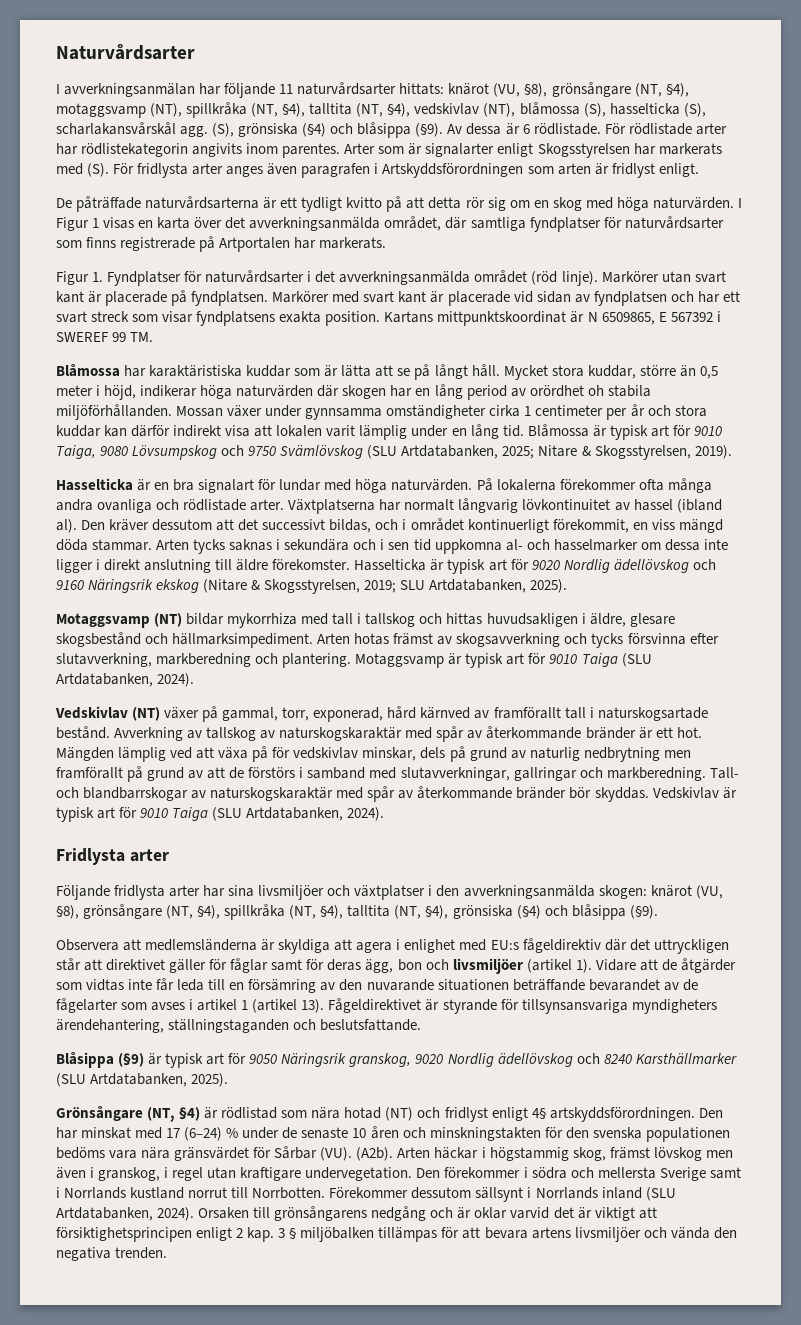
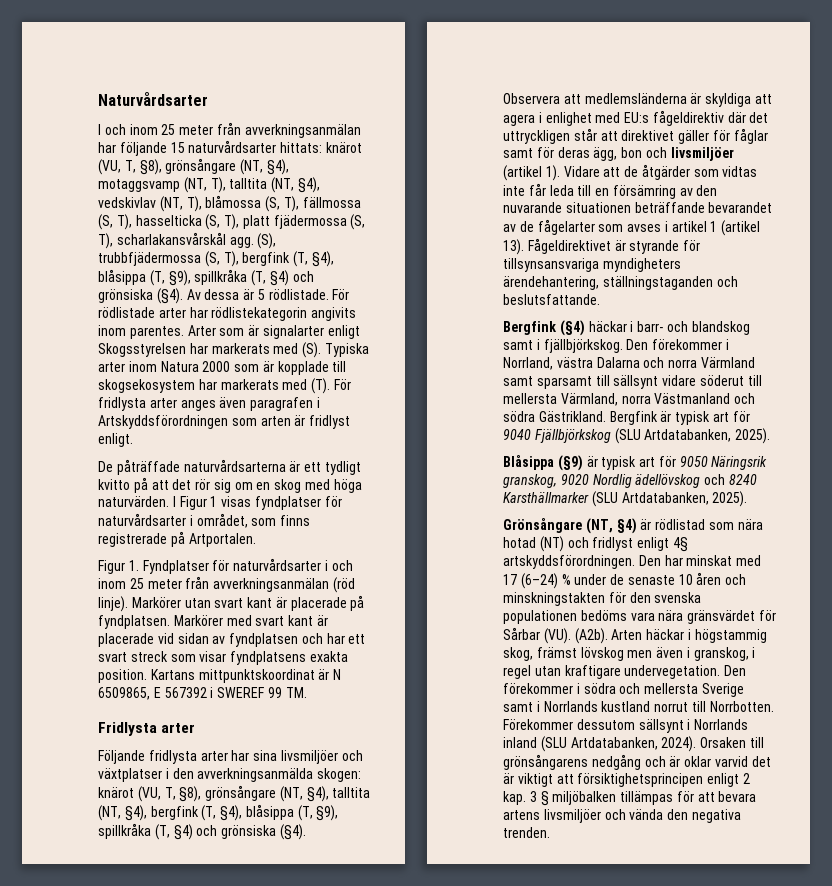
(60, 89) none -> [104,122,241,135] och inom 25 meter från
[279,84,294,94] 11 -> [170,142,185,153] 15
(521, 90) none -> [124,160,136,173] T,
[150,102,706,118] [56,122,444,138] (NT), spillkråka (NT, §4), talltita (NT, §4), vedskivlav (NT), blåmossa (S), hasselticka (S), scharlakansvårskål agg. (S), grönsiska (§4) och blåsippa (§9). -> [183,177,320,193] [98,195,361,212] [98,214,366,230] [98,232,277,249] [98,251,334,267] [98,269,314,286] [98,288,183,304] (NT, T), talltita (NT, §4), vedskivlav (NT, T), blåmossa (S, T), fällmossa (S, T), hasselticka (S, T), platt fjädermossa (S, T), scharlakansvårskål agg. (S), trubbfjädermossa (S, T), bergfink (T, §4), blåsippa (T, §9), spillkråka (T, §4) och grönsiska (§4).
[522,124,530,134] 6 -> [257,289,265,300] 5
(110, 170) none -> [324,343,369,357] [98,361,347,375] [98,378,331,394] Typiska arter inom Natura 2000 som är kopplade till skogsekosystem har markerats med (T).
[428,197,462,209] detta -> [172,479,192,490] det
[138,216,526,231] en karta över det avverkningsanmälda området, där samtliga -> (252, 501) none
(724, 222) none -> [189,513,248,528] i området,
[219,237,387,252] Artportalen har markerats. -> [188,533,256,547] Artportalen.
[315,270,528,285] det avverkningsanmälda området -> [331,560,353,571] [98,576,330,592] och inom 25 meter från avverkningsanmälan
[56,364,718,380] [56,384,651,400] [56,404,707,420] [56,424,722,440] [56,445,732,460] [56,478,712,493] [56,498,722,514] [56,518,723,533] [56,539,728,554] [56,559,716,574] [56,579,568,594] [56,613,675,628] [56,632,719,648] [56,653,652,668] [56,673,195,687] [55,706,708,722] [56,726,702,742] [56,746,691,762] [56,766,739,782] [56,786,737,802] [56,807,385,822] // Blåmossa har karaktäristiska kuddar som är lätta att se på långt håll. Mycket stora kuddar, större än 0,5 meter i höjd, indikerar höga naturvärden där skogen har en lång period av orördhet oh stabila miljöförhållanden. Mossan växer under gynnsamma omständigheter cirka 1 centimeter per år och stora kuddar kan därför indirekt visa att lokalen varit lämplig under en lång tid. Blåmossa är typisk art för 9010 Taiga, 9080 Lövsumpskog och 9750 Svämlövskog (SLU Artdatabanken, 2025; Nitare & Skogsstyrelsen, 2019). // Hasselticka är en bra signalart för lundar med höga naturvärden. På lokalerna förekommer ofta många andra ovanliga och rödlistade arter. Växtplatserna har normalt långvarig lövkontinuitet av hassel (ibland al). Den kräver dessutom att det successivt bildas, och i området kontinuerligt förekommit, en viss mängd döda stammar. Arten tycks saknas i sekundära och i sen tid uppkomna al- och hasselmarker om dessa inte ligger i direkt anslutning till äldre förekomster. Hasselticka är typisk art för 9020 Nordlig ädellövskog och 9160 Näringsrik ekskog (Nitare & Skogsstyrelsen, 2019; SLU Artdatabanken, 2025). // Motaggsvamp (NT) bildar mykorrhiza med tall i tallskog och hittas huvudsakligen i äldre, glesare skogsbestånd och hällmarksimpediment. Arten hotas främst av skogsavverkning och tycks försvinna efter slutavverkning, markberedning och plantering. Motaggsvamp är typisk art för 9010 Taiga (SLU Artdatabanken, 2024). // Vedskivlav (NT) växer på gammal, torr, exponerad, hård kärnved av framförallt tall i naturskogsartade bestånd. Avverkning av tallskog av naturskogskaraktär med spår av återkommande bränder är ett hot. Mängden lämplig ved att växa på för vedskivlav minskar, dels på grund av naturlig nedbrytning men framförallt på grund av att de förstörs i samband med slutavverkningar, gallringar och markberedning. Tall- och blandbarrskogar av naturskogskaraktär med spår av återkommande bränder bör skyddas. Vedskivlav är typisk art för 9010 Taiga (SLU Artdatabanken, 2024). -> (307, 692) none
[56,904,658,920] §8), grönsångare (NT, §4), spillkråka (NT, §4), talltita (NT, §4), grönsiska (§4) och blåsippa (§9). -> [164,785,371,802] [98,804,339,821] [98,823,306,840] T, §8), grönsångare (NT, §4), talltita (NT, §4), bergfink (T, §4), blåsippa (T, §9), spillkråka (T, §4) och grönsiska (§4).
(422, 1025) none -> [503,320,750,336] [503,339,729,353] [503,357,755,370] [503,375,762,389] [503,393,756,406] [503,411,750,425] [503,428,771,444] // Bergfink (§4) häckar i barr- och blandskog samt i fjällbjörkskog. Den förekommer i Norrland, västra Dalarna och norra Värmland samt sparsamt till sällsynt vidare söderut till mellersta Värmland, norra Västmanland och södra Gästrikland. Bergfink är typisk art för 9040 Fjällbjörkskog (SLU Artdatabanken, 2025).

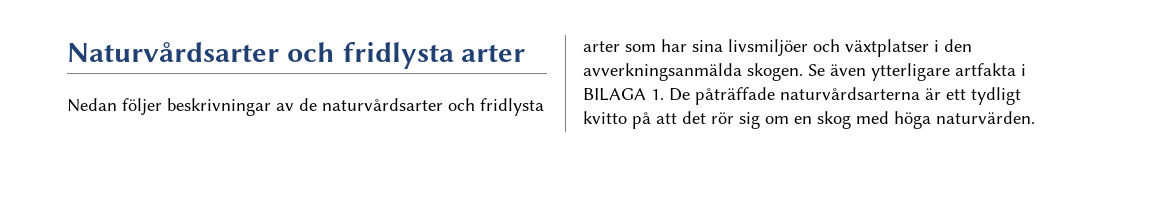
[98,122,361,138] [98,140,362,156] [98,158,289,175] [98,177,320,193] [98,195,361,212] [98,214,366,230] [98,232,277,249] [98,251,334,267] [98,269,314,286] [98,288,350,304] [98,307,357,321] [98,325,360,339] [98,342,369,358] [98,361,347,375] [98,378,351,394] [98,397,320,411] [98,415,351,429] [98,433,133,447] // I och inom 25 meter från avverkningsanmälan har följande 15 naturvårdsarter hittats: knärot (VU, T, §8), grönsångare (NT, §4), motaggsvamp (NT, T), talltita (NT, §4), vedskivlav (NT, T), blåmossa (S, T), fällmossa (S, T), hasselticka (S, T), platt fjädermossa (S, T), scharlakansvårskål agg. (S), trubbfjädermossa (S, T), bergfink (T, §4), blåsippa (T, §9), spillkråka (T, §4) och grönsiska (§4). Av dessa är 5 rödlistade. För rödlistade arter har rödlistekategorin angivits inom parentes. Arter som är signalarter enligt Skogsstyrelsen har markerats med (S). Typiska arter inom Natura 2000 som är kopplade till skogsekosystem har markerats med (T). För fridlysta arter anges även paragrafen i Artskyddsförordningen som arten är fridlyst enligt. // -> [286,42,526,69] [67,98,544,116] [583,39,972,57] [583,63,1026,81] [583,88,664,101] och fridlysta arter // Nedan följer beskrivningar av de naturvårdsarter och fridlysta arter som har sina livsmiljöer och växtplatser i den avverkningsanmälda skogen. Se även ytterligare artfakta i BILAGA 1.
[172,496,342,510] [98,513,311,528] [98,531,256,547] [98,558,353,574] [98,576,355,593] [98,595,365,612] [98,615,328,629] [98,633,366,647] [98,651,348,665] [98,669,342,683] [98,687,307,700] [98,722,196,736] [98,750,363,764] [98,768,362,782] [98,785,371,802] [98,804,339,821] [98,823,306,840] [503,93,772,107] [503,110,769,126] [503,128,768,144] [503,147,734,161] [503,164,758,181] [503,183,718,199] [503,202,773,213] [503,219,761,236] [503,238,701,255] [503,258,681,272] [503,276,738,290] [503,294,600,305] [503,320,750,336] [503,339,729,353] [503,357,755,370] [503,375,762,389] [503,393,756,406] [503,411,750,425] [503,428,771,444] [503,455,768,471] [503,474,757,488] [503,491,748,507] [503,518,763,534] [503,536,688,552] [503,555,762,569] [503,572,747,589] [503,592,702,606] [503,610,776,624] [503,627,767,644] [503,647,756,661] [503,665,747,679] [503,683,744,697] [503,701,774,712] [503,719,749,733] [503,736,764,752] [503,754,771,770] [503,773,750,787] [503,791,757,806] [503,809,741,823] [503,827,550,838] I Figur 1 visas fyndplatser för naturvårdsarter i området, som finns registrerade på Artportalen. // Figur 1. Fyndplatser för naturvårdsarter i och inom 25 meter från avverkningsanmälan (röd linje). Markörer utan svart kant är placerade på fyndplatsen. Markörer med svart kant är placerade vid sidan av fyndplatsen och har ett svart streck som visar fyndplatsens exakta position. Kartans mittpunktskoordinat är N 6509865, E 567392 i SWEREF 99 TM. // Fridlysta arter // Följande fridlysta arter har sina livsmiljöer och växtplatser i den avverkningsanmälda skogen: knärot (VU, T, §8), grönsångare (NT, §4), talltita (NT, §4), bergfink (T, §4), blåsippa (T, §9), spillkråka (T, §4) och grönsiska (§4). // Observera att medlemsländerna är skyldiga att agera i enlighet med EU:s fågeldirektiv där det uttryckligen står att direktivet gäller för fåglar samt för deras ägg, bon och livsmiljöer (artikel 1). Vidare att de åtgärder som vidtas inte får leda till en försämring av den nuvarande situationen beträffande bevarandet av de fågelarter som avses i artikel 1 (artikel 13). Fågeldirektivet är styrande för tillsynsansvariga myndigheters ärendehantering, ställningstaganden och beslutsfattande. // Bergfink (§4) häckar i barr- och blandskog samt i fjällbjörkskog. Den förekommer i Norrland, västra Dalarna och norra Värmland samt sparsamt till sällsynt vidare söderut till mellersta Värmland, norra Västmanland och södra Gästrikland. Bergfink är typisk art för 9040 Fjällbjörkskog (SLU Artdatabanken, 2025). // Blåsippa (§9) är typisk art för 9050 Näringsrik granskog, 9020 Nordlig ädellövskog och 8240 Karsthällmarker (SLU Artdatabanken, 2025). // Grönsångare (NT, §4) är rödlistad som nära hotad (NT) och fridlyst enligt 4§ artskyddsförordningen. Den har minskat med 17 (6–24) % under de senaste 10 åren och minskningstakten för den svenska populationen bedöms vara nära gränsvärdet för Sårbar (VU). (A2b). Arten häckar i högstammig skog, främst lövskog men även i granskog, i regel utan kraftigare undervegetation. Den förekommer i södra och mellersta Sverige samt i Norrlands kustland norrut till Norrbotten. Förekommer dessutom sällsynt i Norrlands inland (SLU Artdatabanken, 2024). Orsaken till grönsångarens nedgång och är oklar varvid det är viktigt att försiktighetsprincipen enligt 2 kap. 3 § miljöbalken tillämpas för att bevara artens livsmiljöer och vända den negativa trenden. -> (1035, 117) none

